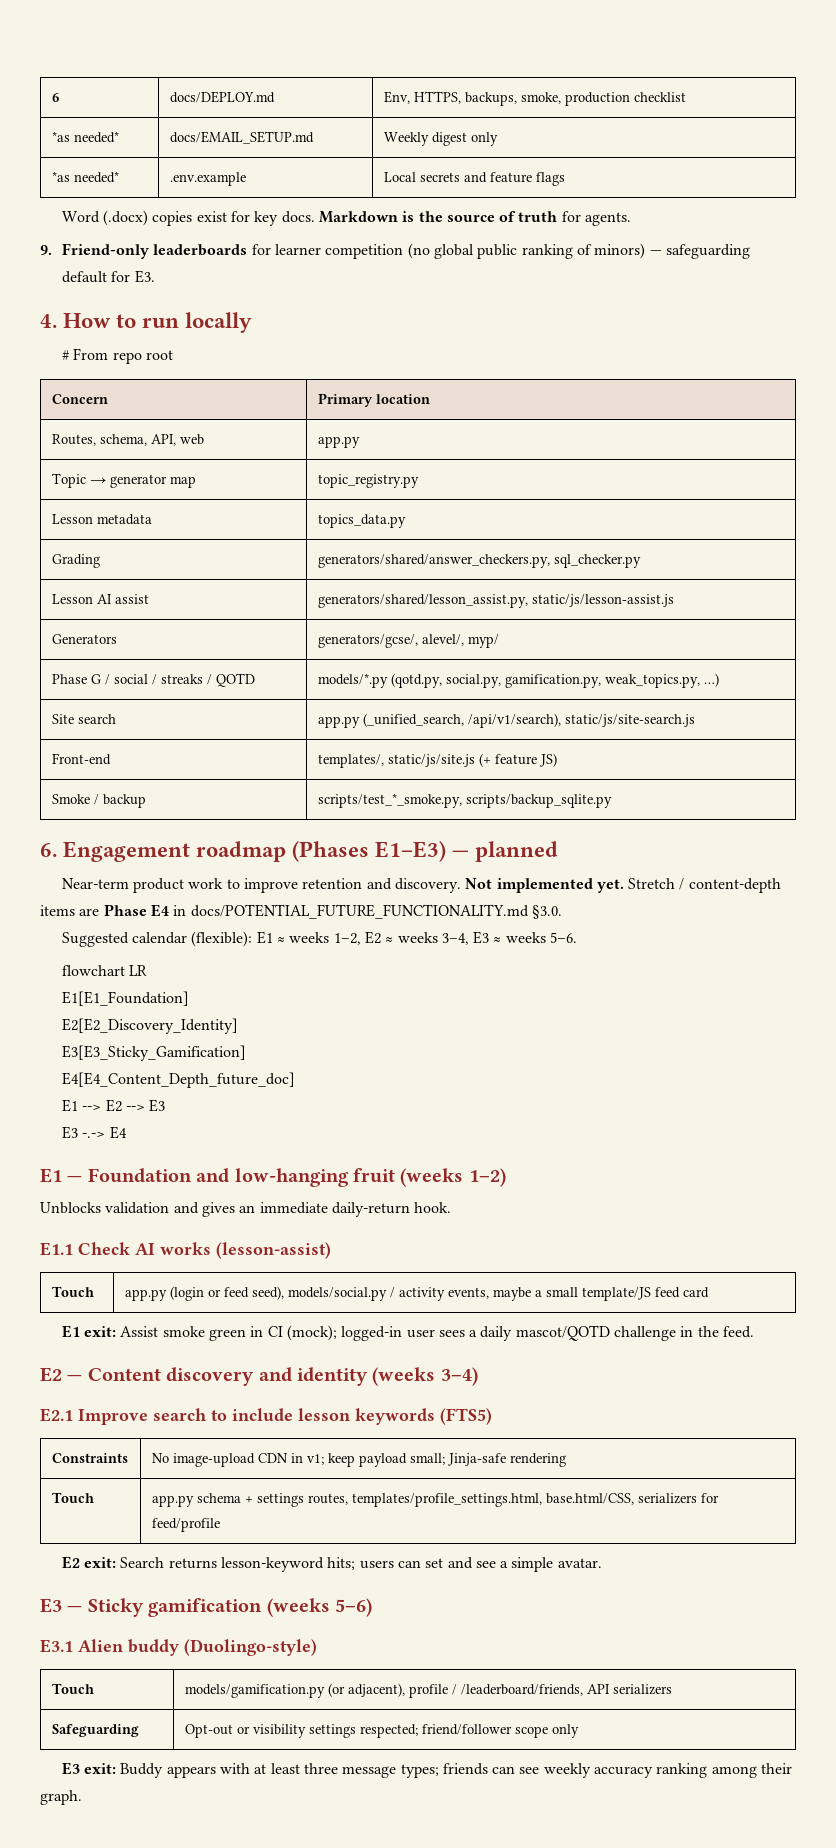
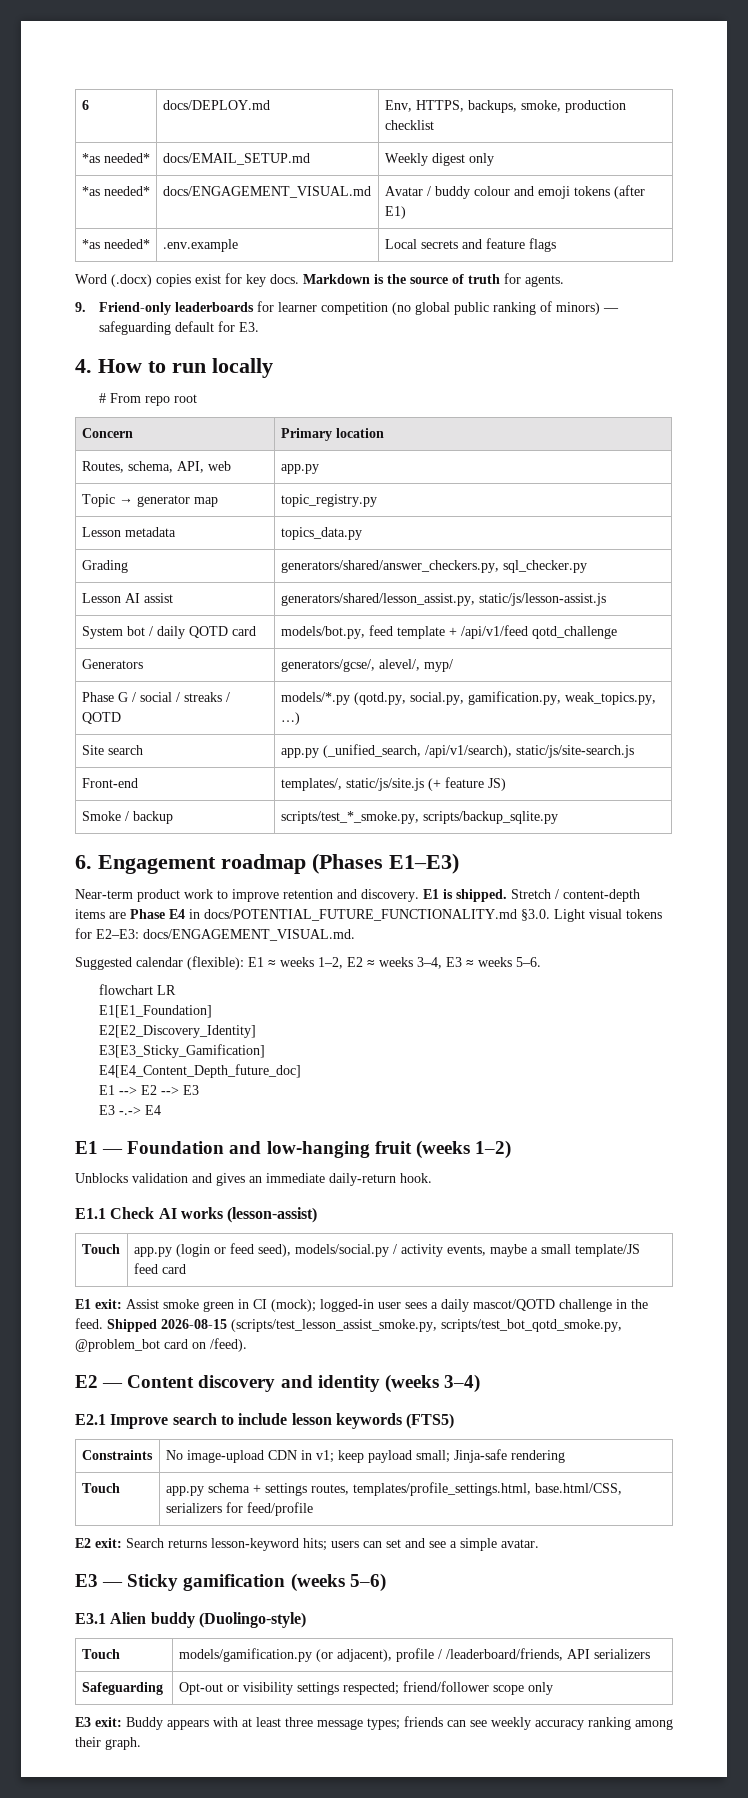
(498, 139) none -> [81,186,150,196] [162,186,371,198] [384,185,645,199] [384,206,406,219] // *as needed* | docs/ENGAGEMENT_VISUAL.md | Avatar / buddy colour and emoji tokens (after E1)
(674, 600) none -> [81,626,256,639] [280,625,617,639] // System bot / daily QOTD card | models/bot.py, feed template + /api/v1/feed qotd_challenge
[452,841,559,862] — planned -> (459, 863) none
[465,878,624,893] Not implemented yet. -> [423,889,507,902] E1 is shipped.
(562, 912) none -> [554,909,662,922] [75,928,355,941] Light visual tokens for E2–E3: docs/ENGAGEMENT_VISUAL.md.
(755, 1332) none -> [107,1319,622,1332] [75,1338,247,1352] Shipped 2026-08-15 (scripts/test_lesson_assist_smoke.py, scripts/test_bot_qotd_smoke.py, @problem_bot card on /feed).

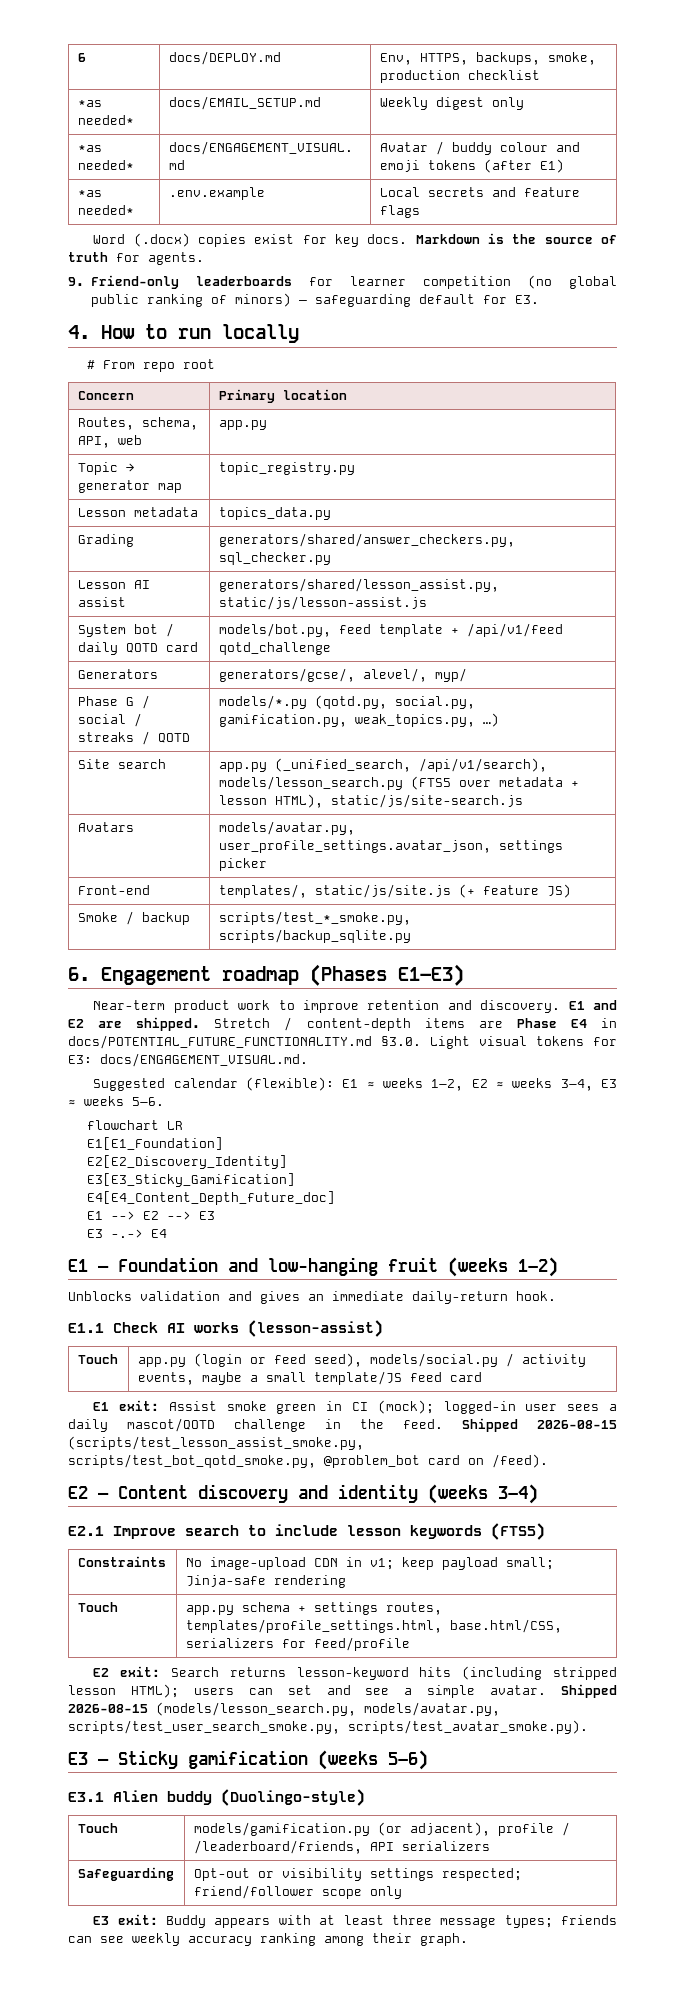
[515,745,634,758] static/js/site-search.js -> [218,776,579,790] [218,794,523,808] [77,822,134,832] [218,821,355,835] [218,840,563,853] [218,858,267,871] models/lesson_search.py (FTS5 over metadata + lesson HTML), static/js/site-search.js // Avatars | models/avatar.py, user_profile_settings.avatar_json, settings picker
[443,889,453,899] is -> [592,1000,617,1010] [68,1019,123,1028] and E2 are
[96,929,139,939] E2–E3: -> [68,1055,92,1064] E3:
[303,1538,327,1551] hits; -> [419,1666,617,1680] [68,1684,179,1698] hits (including stripped lesson HTML);
(539, 1543) none -> [560,1684,617,1698] [68,1702,500,1716] [68,1720,588,1734] Shipped 2026-08-15 (models/lesson_search.py, models/avatar.py, scripts/test_user_search_smoke.py, scripts/test_avatar_smoke.py).

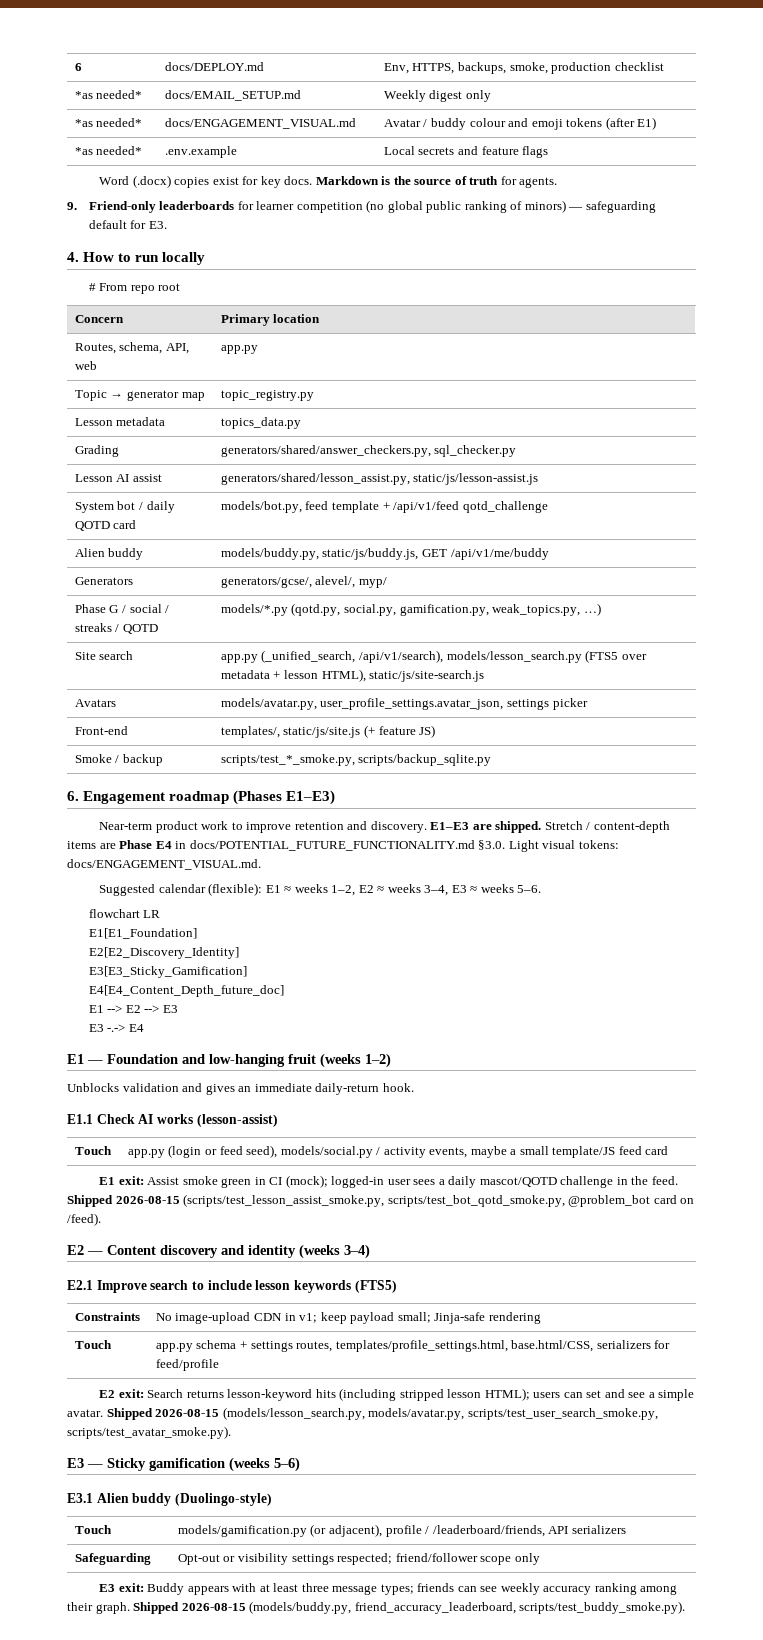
(331, 648) none -> [74,548,144,560] [220,548,549,560] // Alien buddy | models/buddy.py, static/js/buddy.js, GET /api/v1/me/buddy
[568,1000,617,1010] [68,1019,84,1028] E1 and E2 -> [430,822,470,830] E1–E3
[536,1036,617,1046] [68,1055,92,1064] tokens for E3: -> [578,840,619,849] tokens:
(468, 1939) none -> [133,1601,686,1614] Shipped 2026-08-15 (models/buddy.py, friend_accuracy_leaderboard, scripts/test_buddy_smoke.py).

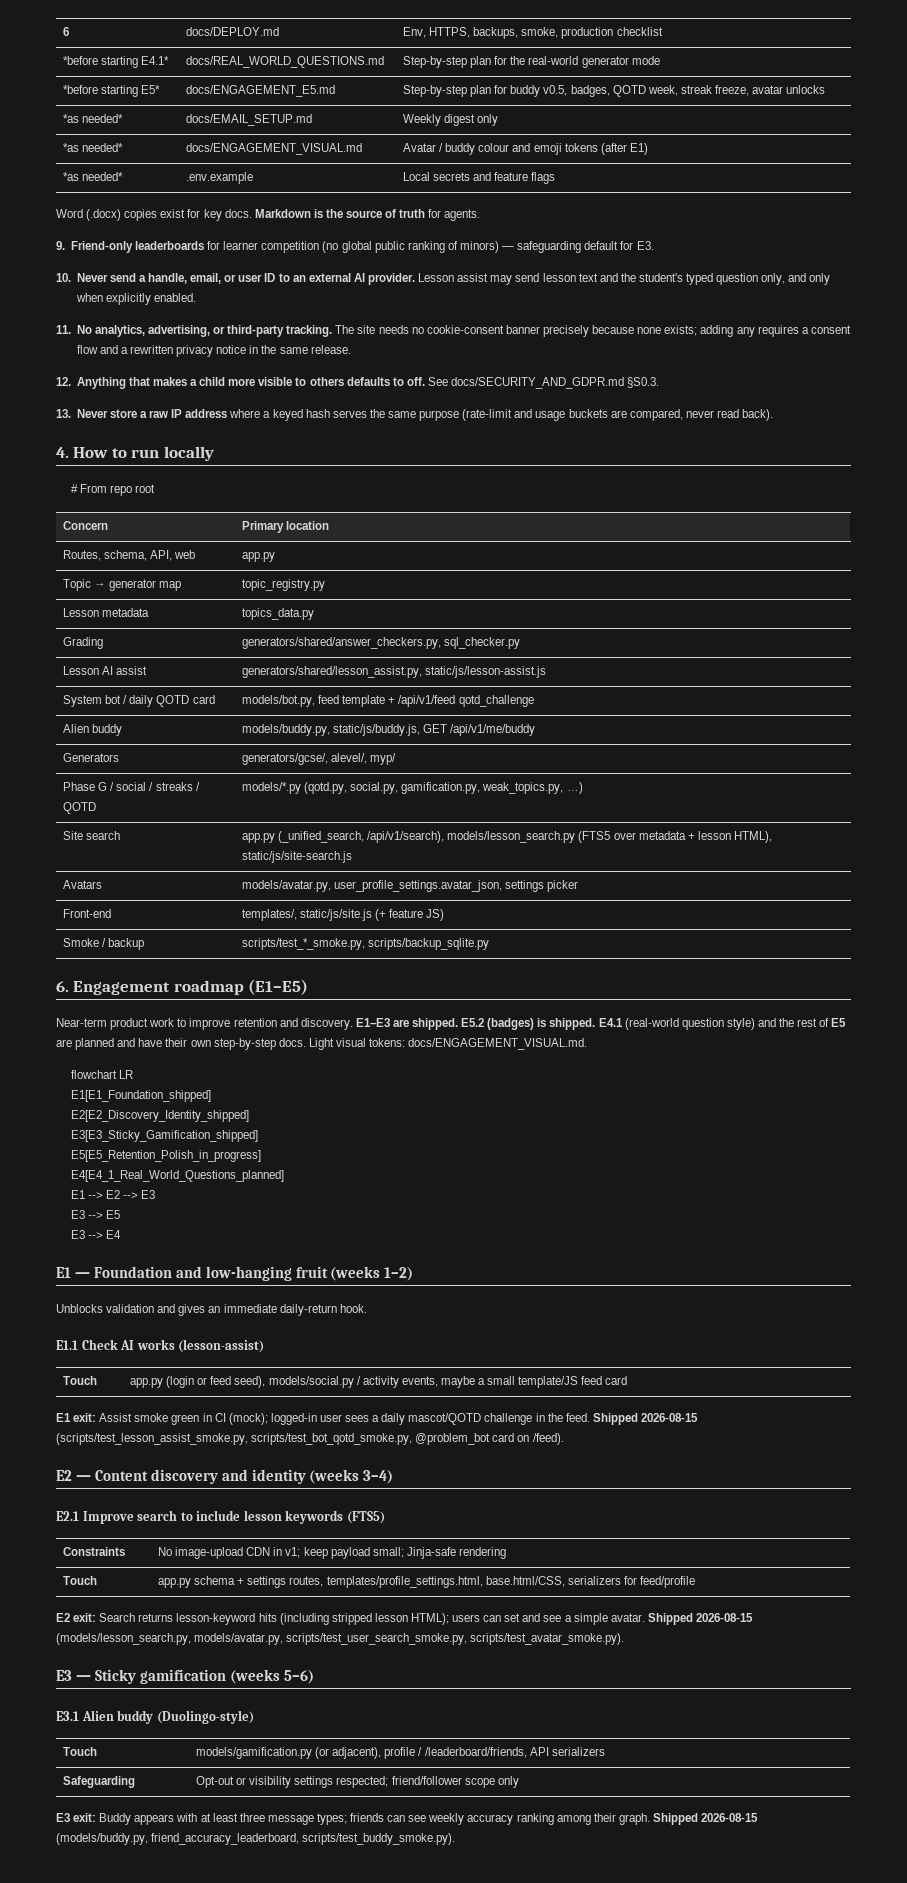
(664, 66) none -> [63,56,170,68] [186,56,385,68] [403,56,660,68] [63,85,161,97] [186,85,336,97] [403,85,826,97] // *before starting E4.1* | docs/REAL_WORLD_QUESTIONS.md | Step-by-step plan for the real-world generator mode // *before starting E5* | docs/ENGAGEMENT_E5.md | Step-by-step plan for buddy v0.5, badges, QOTD week, streak freeze, avatar unlocks
(167, 225) none -> [56,273,831,285] [75,293,196,305] [56,325,851,337] [76,345,351,357] [56,377,660,389] [56,409,774,421] // 10. Never send a handle, email, or user ID to an external AI provider. Lesson assist may send lesson text and the student's typed question only, and only when explicitly enabled. // 11. No analytics, advertising, or third-party tracking. The site needs no cookie-consent banner precisely because none exists; adding any requires a consent flow and a rewritten privacy notice in the same release. // 12. Anything that makes a child more visible to others defaults to off. See docs/SECURITY_AND_GDPR.md §S0.3. // 13. Never store a raw IP address where a keyed hash serves the same purpose (rate-limit and usage buckets are compared, never read back).
[233,790,336,805] (Phases E1–E3) -> [248,979,309,995] (E1–E5)
[544,821,670,833] [67,840,619,852] [67,859,261,870] [99,883,542,896] [88,909,161,918] [88,928,197,939] [88,947,239,959] [88,966,247,978] [88,985,284,997] Stretch / content-depth items are Phase E4 in docs/POTENTIAL_FUTURE_FUNCTIONALITY.md §3.0. Light visual tokens: docs/ENGAGEMENT_VISUAL.md. // Suggested calendar (flexible): E1 ≈ weeks 1–2, E2 ≈ weeks 3–4, E3 ≈ weeks 5–6. // flowchart LR // E1[E1_Foundation] // E2[E2_Discovery_Identity] // E3[E3_Sticky_Gamification] // E4[E4_Content_Depth_future_doc] -> [461,1018,847,1030] [56,1038,588,1050] [70,1070,134,1079] [70,1090,211,1102] [70,1110,249,1122] [70,1130,258,1142] [70,1150,261,1162] [70,1170,284,1182] E5.2 (badges) is shipped. E4.1 (real-world question style) and the rest of E5 are planned and have their own step-by-step docs. Light visual tokens: docs/ENGAGEMENT_VISUAL.md. // flowchart LR // E1[E1_Foundation_shipped] // E2[E2_Discovery_Identity_shipped] // E3[E3_Sticky_Gamification_shipped] // E5[E5_Retention_Polish_in_progress] // E4[E4_1_Real_World_Questions_planned]
[107,1024,126,1032] -.-> -> [88,1210,121,1219] [70,1230,104,1239] --> E5 // E3 -->

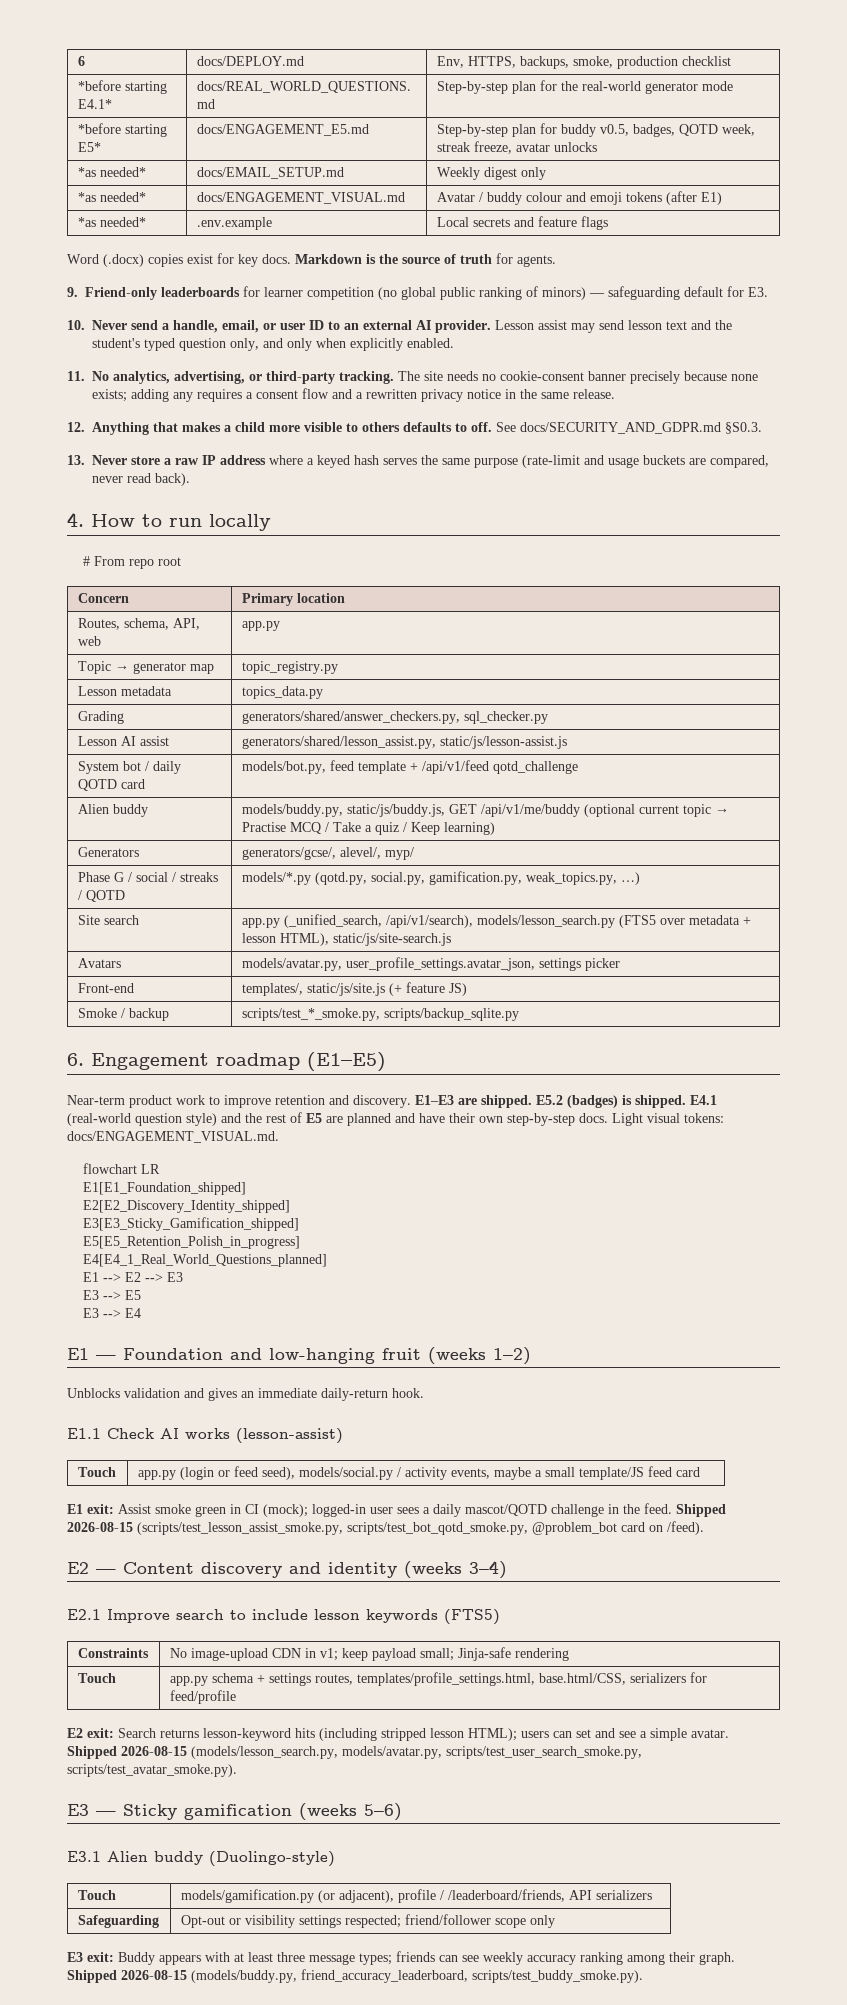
(536, 730) none -> [583,804,729,817] [241,822,495,835] (optional current topic → Practise MCQ / Take a quiz / Keep learning)

